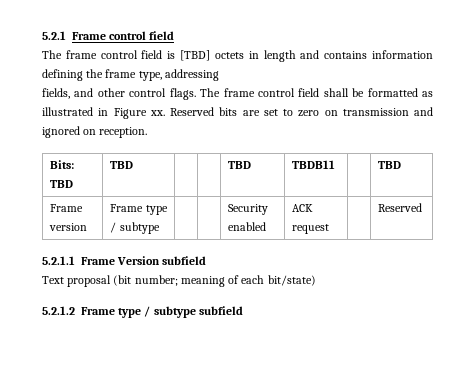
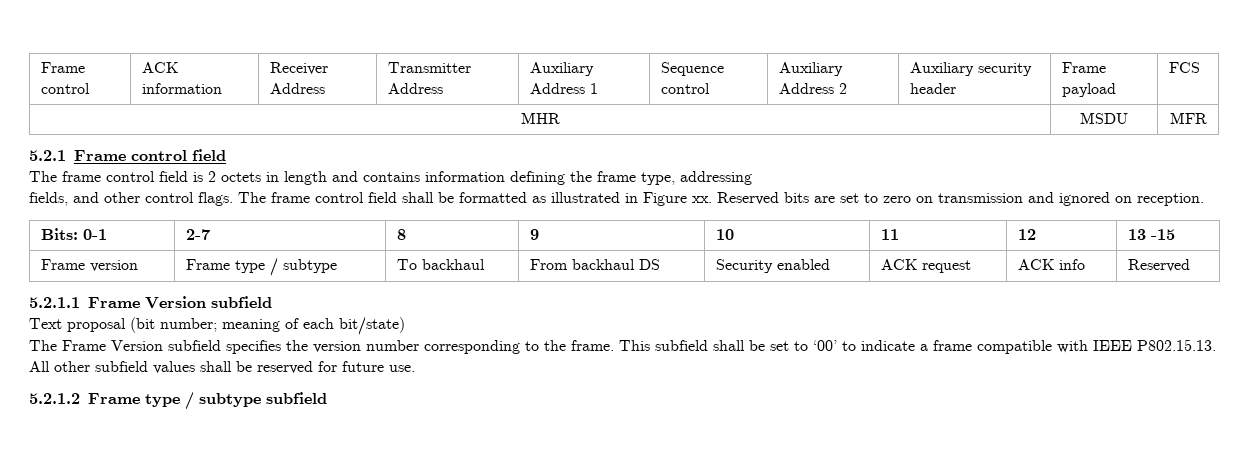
(42, 35) none -> [40,62,85,73] [40,83,90,94] [141,62,178,73] [141,83,222,94] [269,62,328,75] [269,83,325,94] [387,62,471,73] [387,83,443,94] [529,62,594,76] [529,83,598,94] [660,62,724,76] [660,83,710,94] [778,62,843,76] [778,83,847,94] [909,62,1032,76] [909,83,956,94] [1061,62,1106,73] [1061,83,1116,97] [1168,62,1200,73] [520,112,560,124] [1080,112,1128,124] [1169,112,1207,124] Frame control | ACK information | Receiver Address | Transmitter Address | Auxiliary Address 1 | Sequence control | Auxiliary Address 2 | Auxiliary security header | Frame payload | FCS // MHR | MSDU | MFR //
[180,50,211,61] [TBD] -> [208,171,216,182] 2
[50,180,74,188] [110,161,134,169] [228,161,252,169] [292,160,336,169] [378,161,402,169] TBD | TBD | | | TBD | TBDB11 | | TBD -> [82,229,107,240] [185,229,210,240] [396,229,406,240] [529,229,539,240] [715,229,734,240] [880,229,899,240] [1017,229,1036,240] [1127,229,1175,240] 0-1 | 2-7 | 8 | 9 | 10 | 11 | 12 | 13 -15
(160, 228) | -> [396,259,485,270] [529,259,660,270] To backhaul | From backhaul DS
(330, 229) none -> [1017,259,1085,270] ACK info
(316, 280) none -> [29,339,1216,354] [29,361,415,374] // The Frame Version subfield specifies the version number corresponding to the frame. This subfield shall be set to ‘00’ to indicate a frame compatible with IEEE P802.15.13. All other subfield values shall be reserved for future use.

